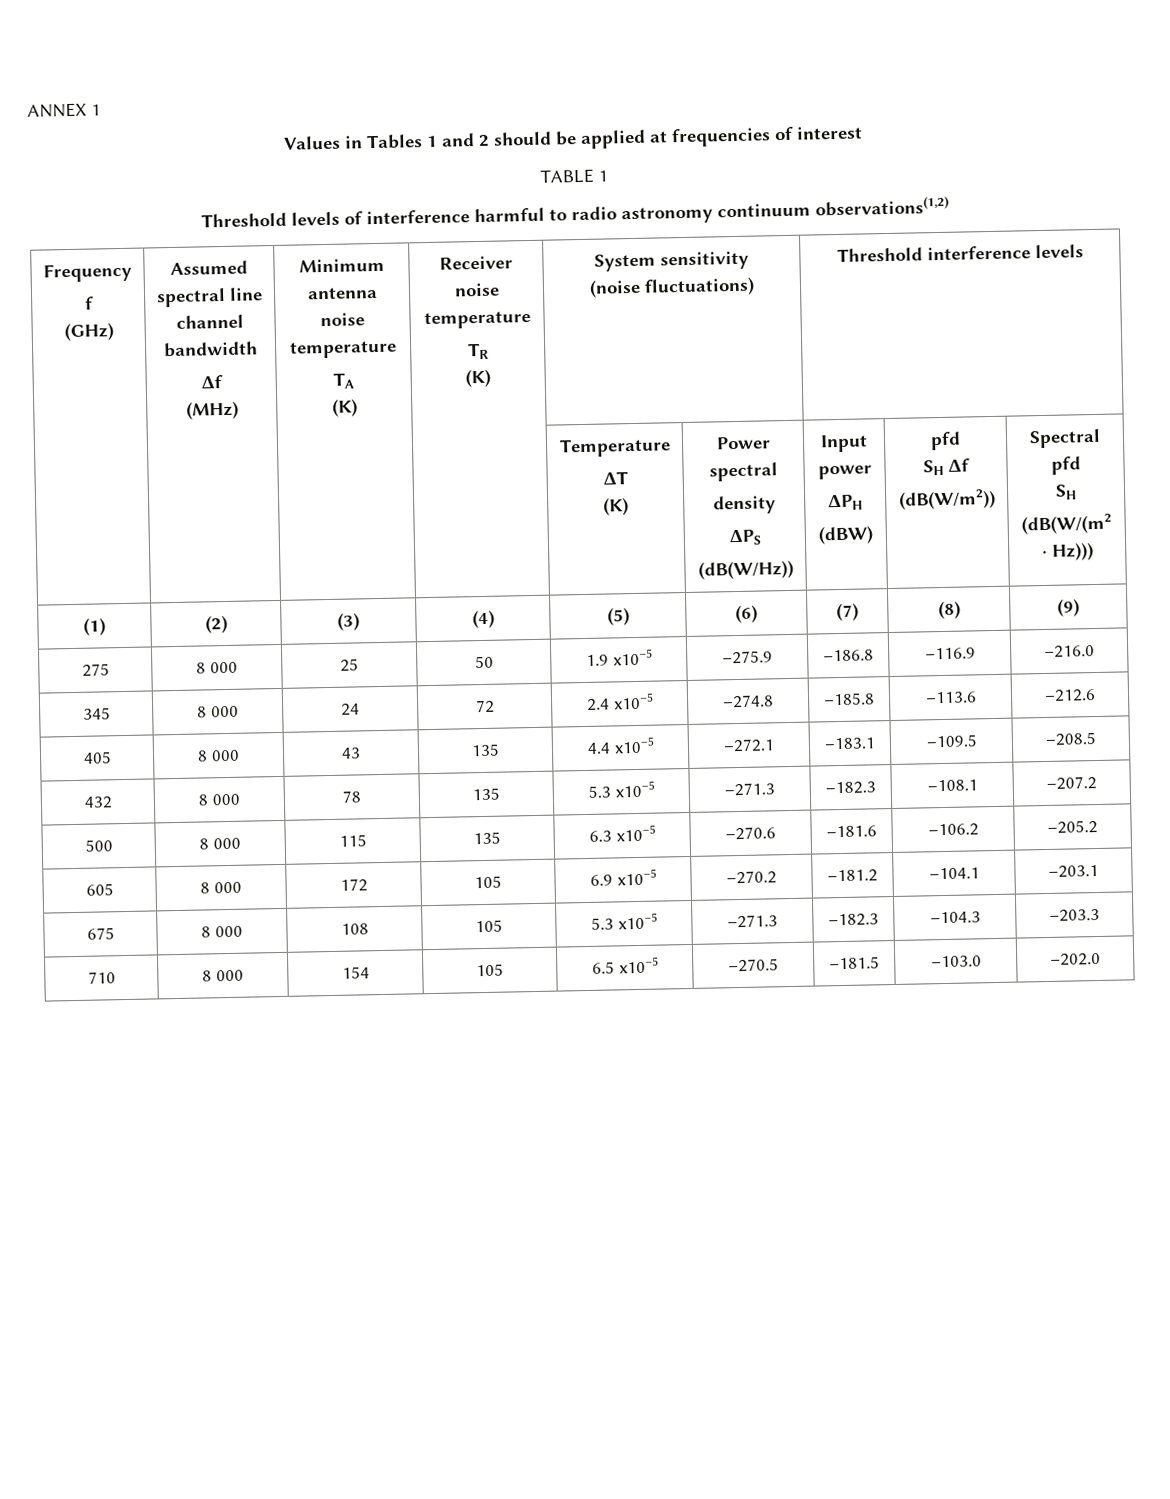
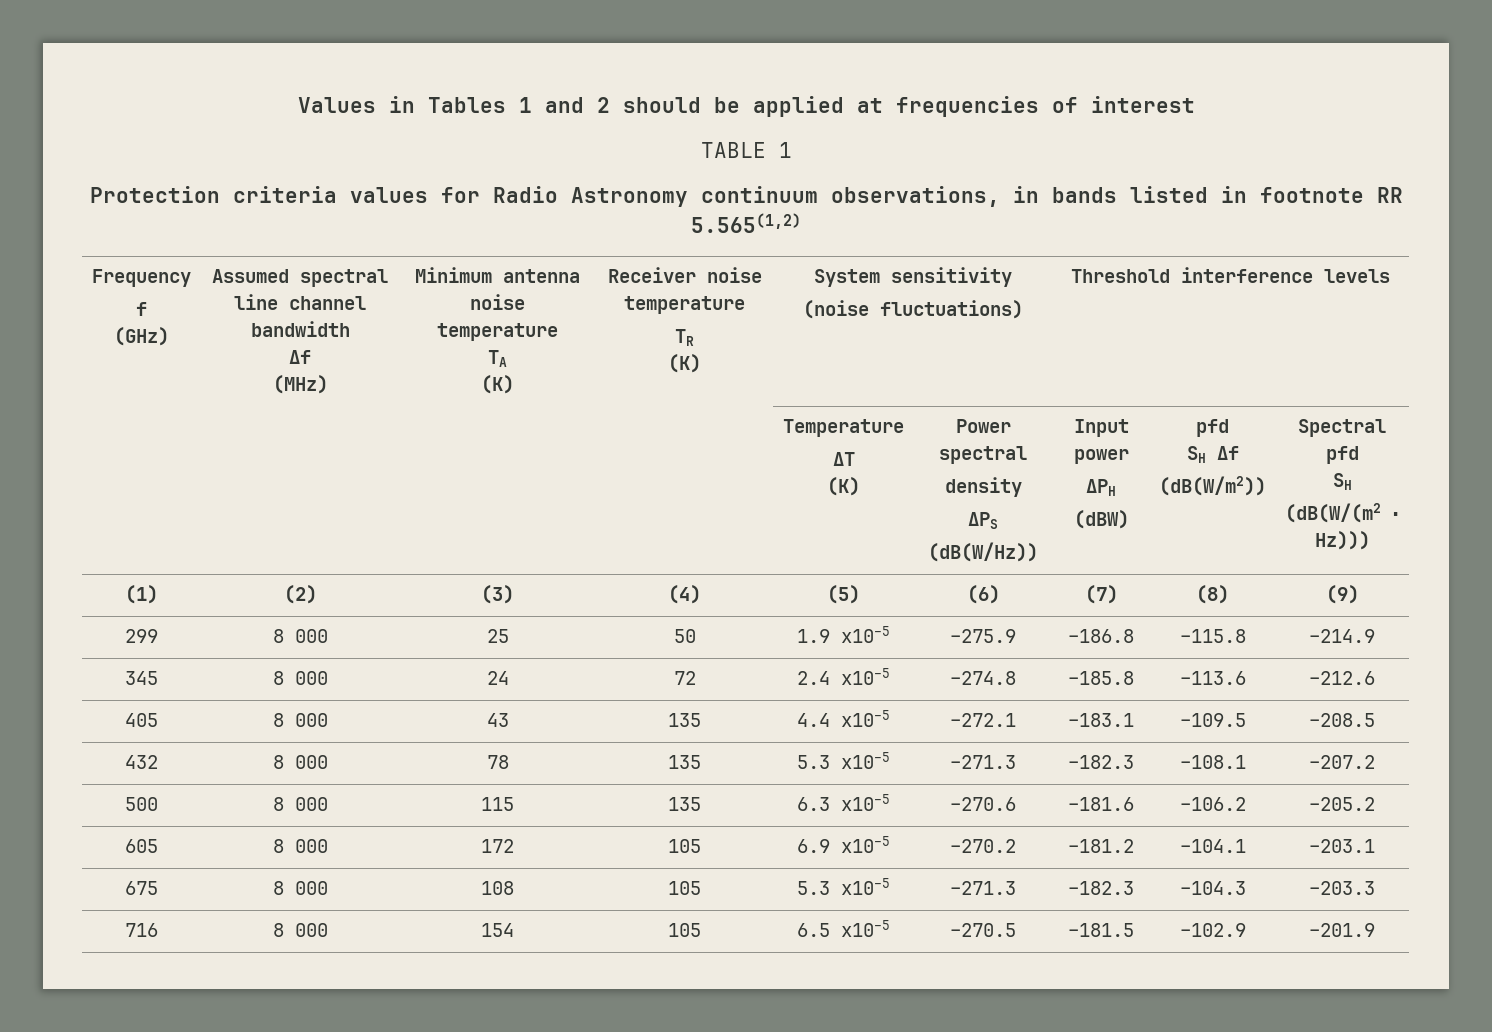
[27,102,101,118] ANNEX 1 // -> (297, 105) none
[200,195,949,228] Threshold levels of interference harmful to radio astronomy continuum observations(1,2) -> [89,186,1403,207] [691,213,801,233] Protection criteria values for Radio Astronomy continuum observations, in bands listed in footnote RR 5.565(1,2)
[81,663,110,677] 275 -> [125,629,158,643] 299
[924,647,976,660] [1044,645,1095,659] –116.9 | –216.0 -> [1179,629,1246,643] [1309,629,1375,643] –115.8 | –214.9
[87,971,116,984] 710 -> [125,923,158,937] 716
[930,955,982,968] [1050,952,1101,966] –103.0 | –202.0 -> [1179,923,1246,937] [1309,923,1375,937] –102.9 | –201.9

